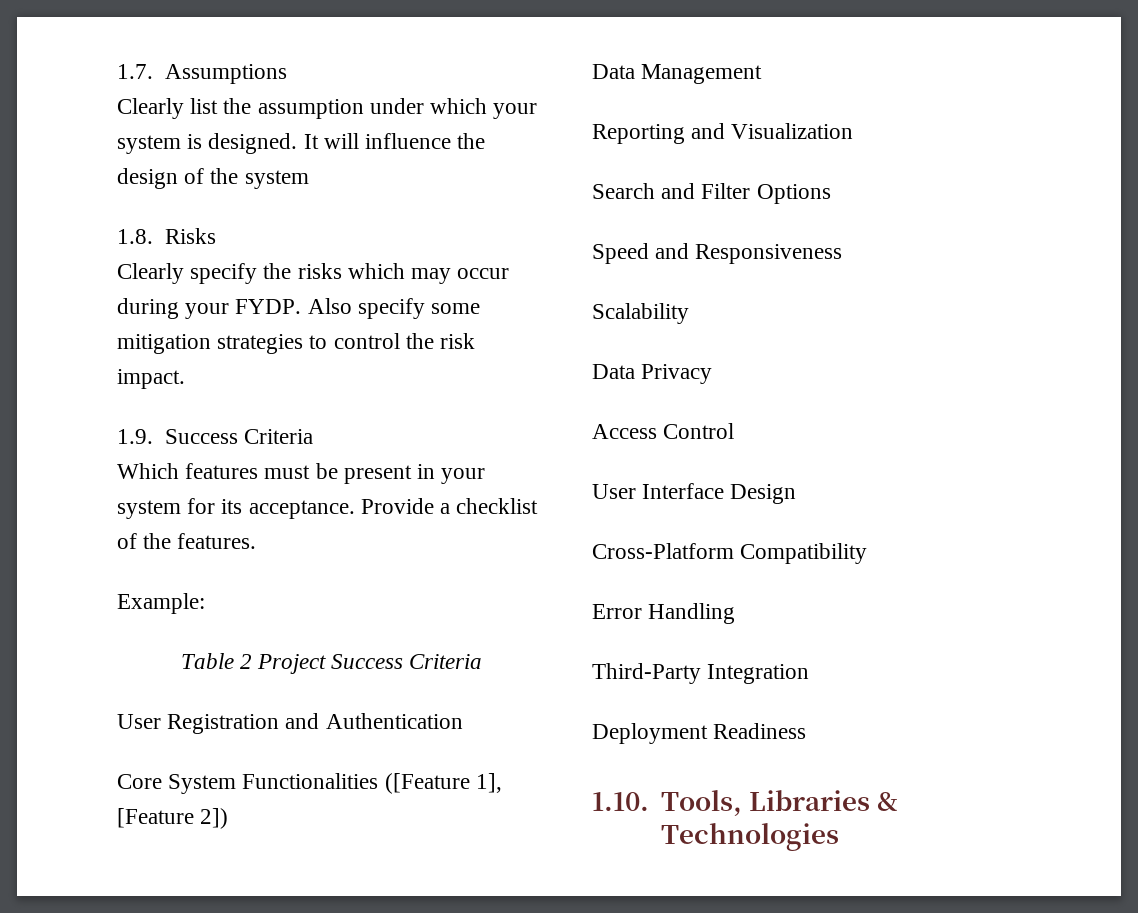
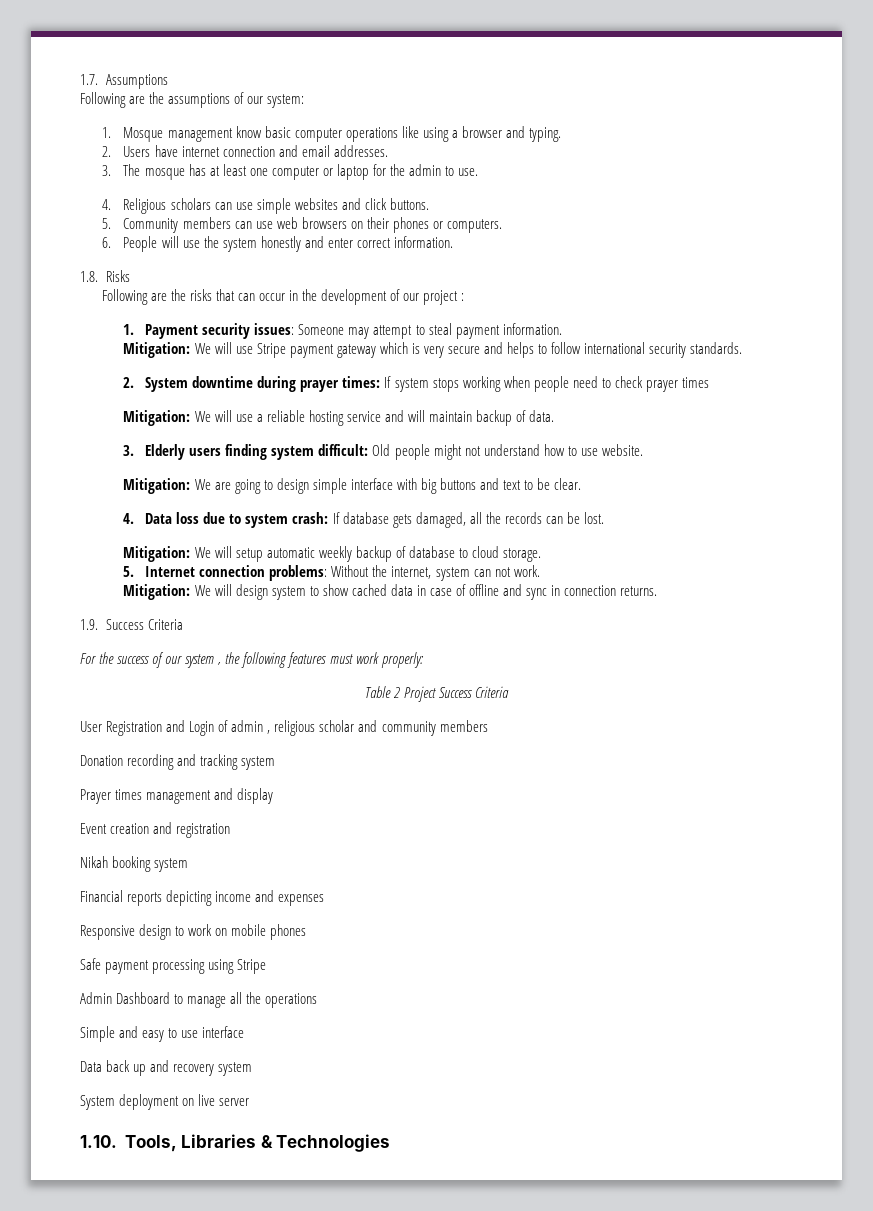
[117,98,538,119] [117,133,486,154] [117,168,309,189] [117,228,216,244] [117,263,510,284] [117,298,481,319] [117,333,476,354] [117,369,185,389] [117,429,313,444] [117,463,486,484] [117,498,539,519] [117,533,257,549] [117,593,205,614] Clearly list the assumption under which your system is designed. It will influence the design of the system // 1.8. Risks // Clearly specify the risks which may occur during your FYDP. Also specify some mitigation strategies to control the risk impact. // 1.9. Success Criteria // Which features must be present in your system for its acceptance. Provide a checklist of the features. // Example: -> [80,92,305,108] [101,126,562,142] [101,145,388,157] [101,164,479,180] [101,198,429,214] [101,217,502,233] [101,236,453,252] [80,270,130,282] [101,289,465,305] [123,323,562,339] [123,342,743,358] [123,376,709,392] [123,410,555,426] [123,444,643,460] [123,478,582,494] [123,512,604,528] [123,546,542,562] [123,565,540,581] [123,584,658,600] [80,619,183,630] [80,652,424,668] Following are the assumptions of our system: // 1. Mosque management know basic computer operations like using a browser and typing. // 2. Users have internet connection and email addresses. // 3. The mosque has at least one computer or laptop for the admin to use. // 4. Religious scholars can use simple websites and click buttons. // 5. Community members can use web browsers on their phones or computers. // 6. People will use the system honestly and enter correct information. // 1.8. Risks // Following are the risks that can occur in the development of our project : // 1. Payment security issues: Someone may attempt to steal payment information. // Mitigation: We will use Stripe payment gateway which is very secure and helps to follow international security standards. // 2. System downtime during prayer times: If system stops working when people need to check prayer times // Mitigation: We will use a reliable hosting service and will maintain backup of data. // 3. Elderly users finding system difficult: Old people might not understand how to use website. // Mitigation: We are going to design simple interface with big buttons and text to be clear. // 4. Data loss due to system crash: If database gets damaged, all the records can be lost. // Mitigation: We will setup automatic weekly backup of database to cloud storage. // 5. Internet connection problems: Without the internet, system can not work. // Mitigation: We will design system to show cached data in case of offline and sync in connection returns. // 1.9. Success Criteria // For the success of our system , the following features must work properly:
[325,713,463,729] [117,773,502,794] [117,808,229,829] [592,64,763,84] [592,123,854,144] [592,183,831,204] [592,243,843,264] [592,303,689,324] [592,364,713,384] [592,423,735,439] [592,483,797,504] [592,543,868,564] [592,603,736,624] [592,663,810,684] [592,723,807,744] Authentication // Core System Functionalities ([Feature 1], [Feature 2]) // Data Management // Reporting and Visualization // Search and Filter Options // Speed and Responsiveness // Scalability // Data Privacy // Access Control // User Interface Design // Cross-Platform Compatibility // Error Handling // Third-Party Integration // Deployment Readiness -> [189,720,488,736] [80,754,276,770] [80,788,274,804] [80,822,231,838] [80,856,189,872] [80,890,325,906] [80,924,307,940] [80,958,267,974] [80,992,318,1008] [80,1026,245,1042] [80,1060,253,1076] [80,1094,250,1110] Login of admin , religious scholar and community members // Donation recording and tracking system // Prayer times management and display // Event creation and registration // Nikah booking system // Financial reports depicting income and expenses // Responsive design to work on mobile phones // Safe payment processing using Stripe // Admin Dashboard to manage all the operations // Simple and easy to use interface // Data back up and recovery system // System deployment on live server

